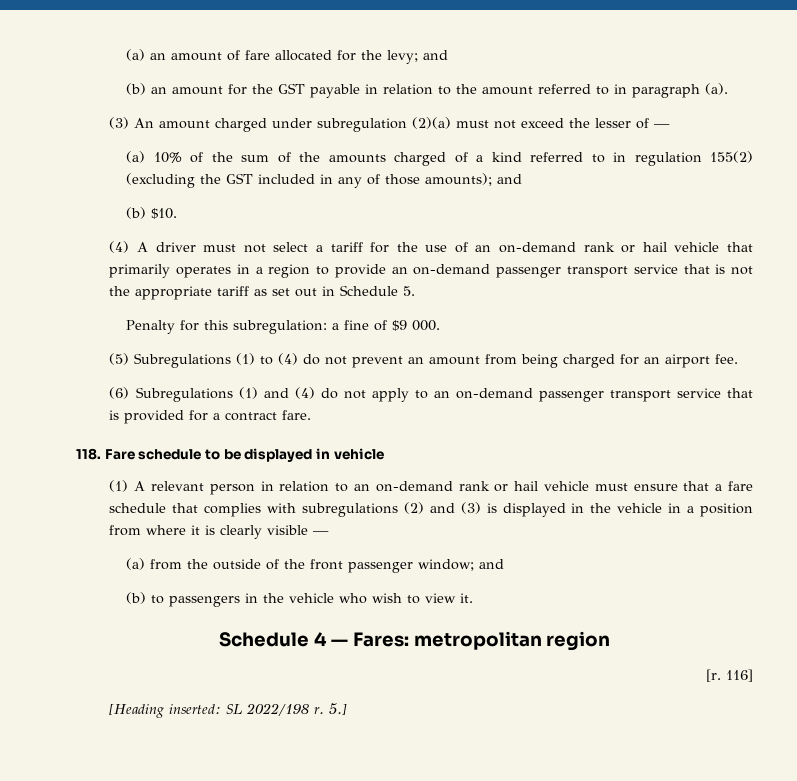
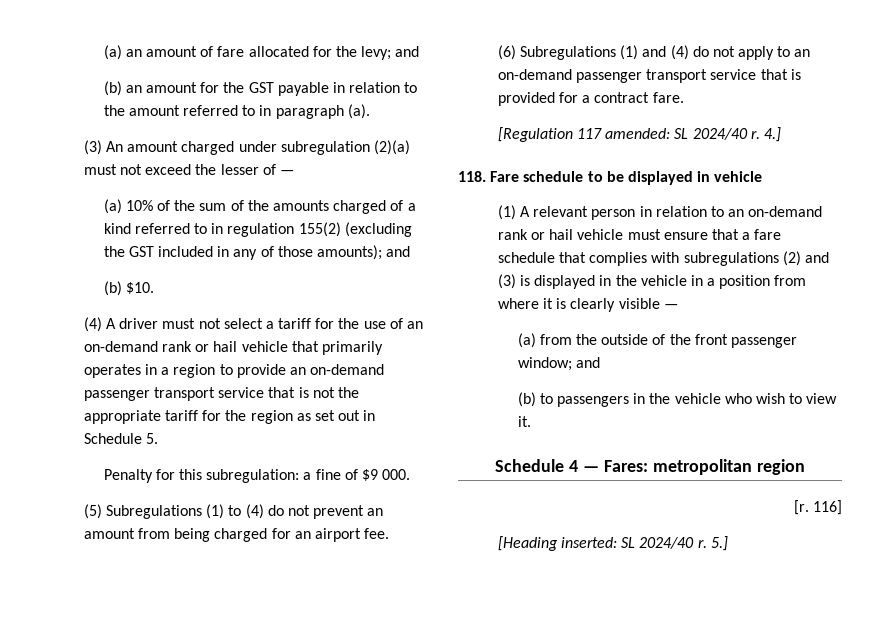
(250, 291) none -> [202,410,293,424] for the region
(312, 415) none -> [497,127,781,142] // [Regulation 117 amended: SL 2024/40 r. 4.]
[246,703,310,716] 2022/198 -> [639,537,695,549] 2024/40

